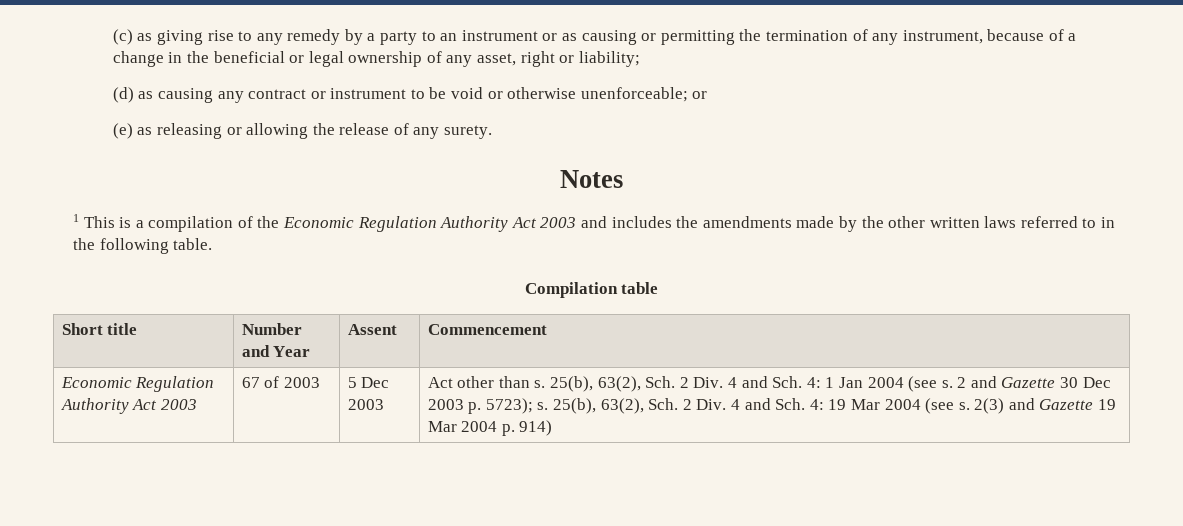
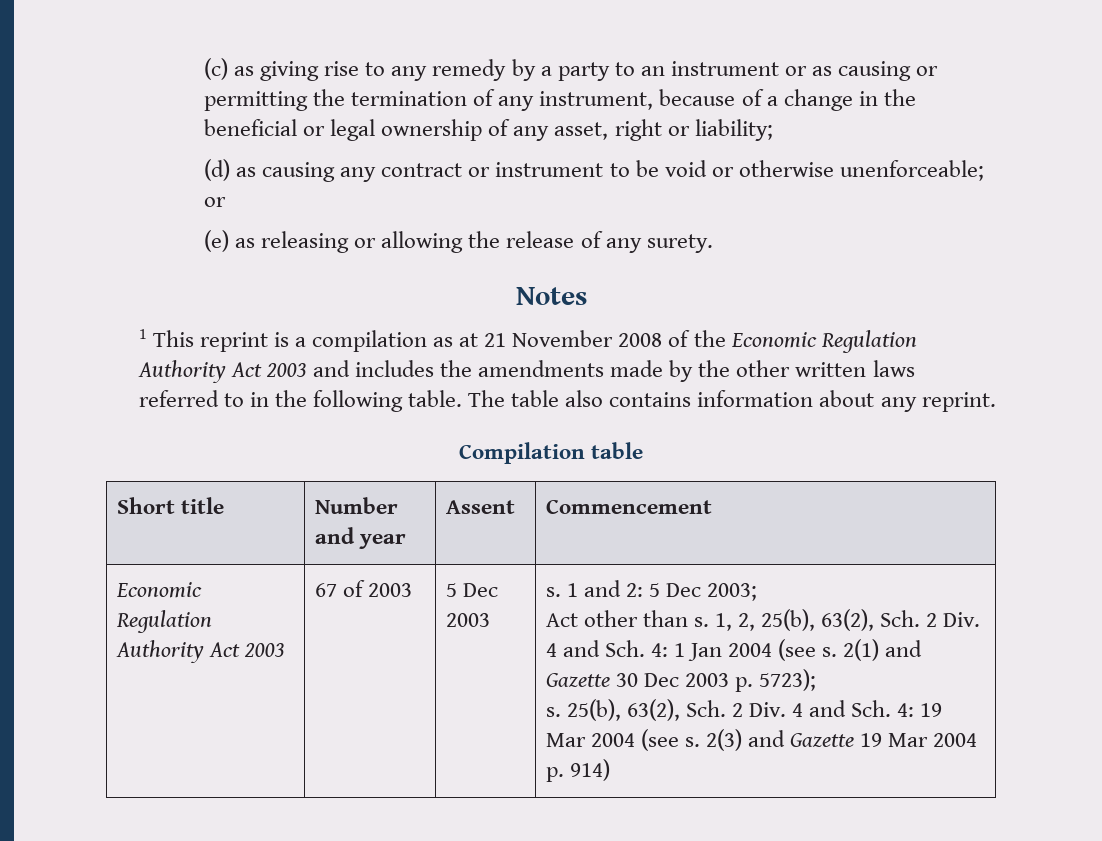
(115, 222) none -> [199,332,268,352] reprint
(234, 224) none -> [433,330,663,347] as at 21 November 2008
(213, 244) none -> [468,390,996,412] The table also contains information about any reprint.
[273,346,311,357] Year -> [358,534,406,549] year
(384, 404) none -> [545,580,757,601] s. 1 and 2: 5 Dec 2003; //
(546, 384) none -> [714,613,755,631] 1, 2,
[957,377,967,388] 2 -> [843,639,880,661] 2(1)
(533, 406) none -> (816, 680) //

